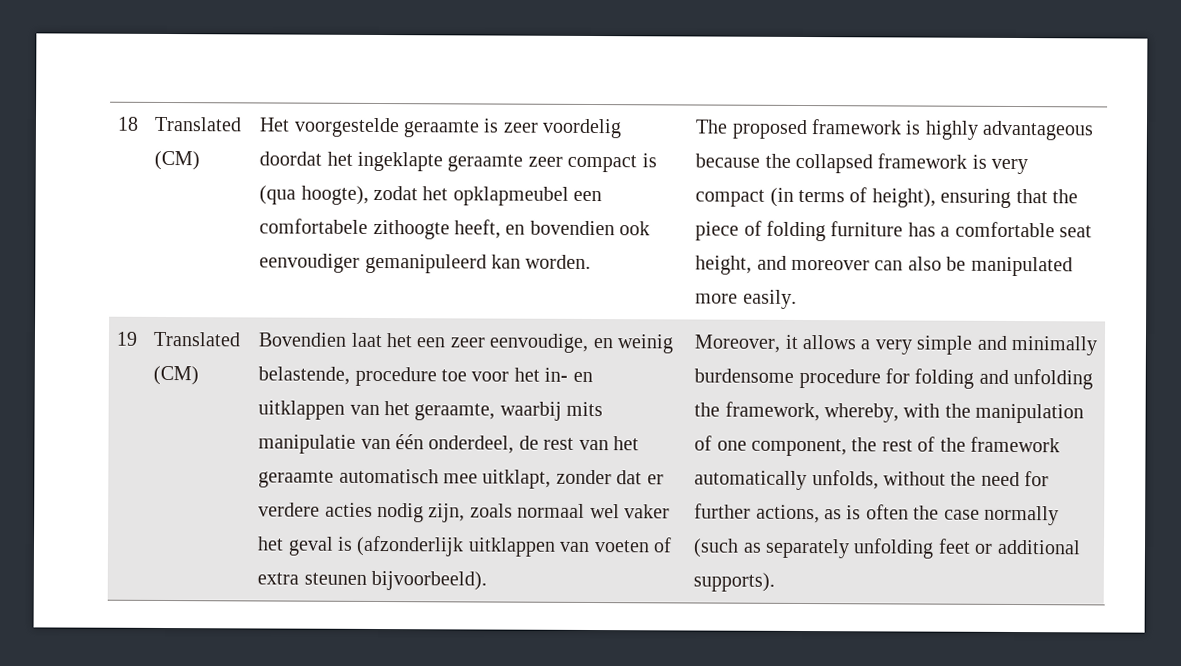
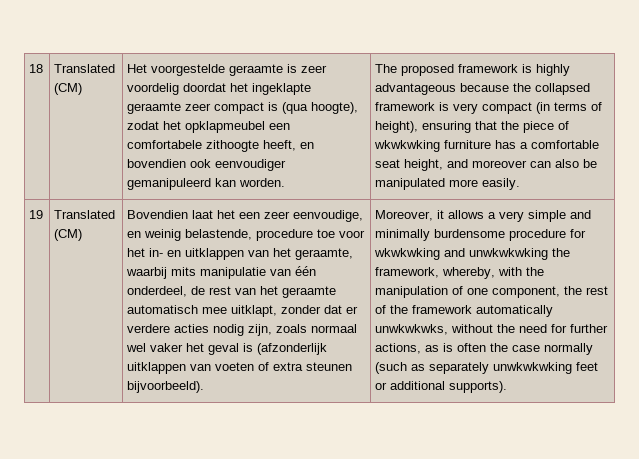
[765,220,826,242] folding -> [374,140,441,152] wkwkwking
[914,368,1094,390] folding and unfolding -> [374,248,549,260] wkwkwking and unwkwkwking
[811,470,879,490] unfolds, -> [375,324,449,335] unwkwkwks,
[853,538,935,559] unfolding -> [493,362,573,374] unwkwkwking

